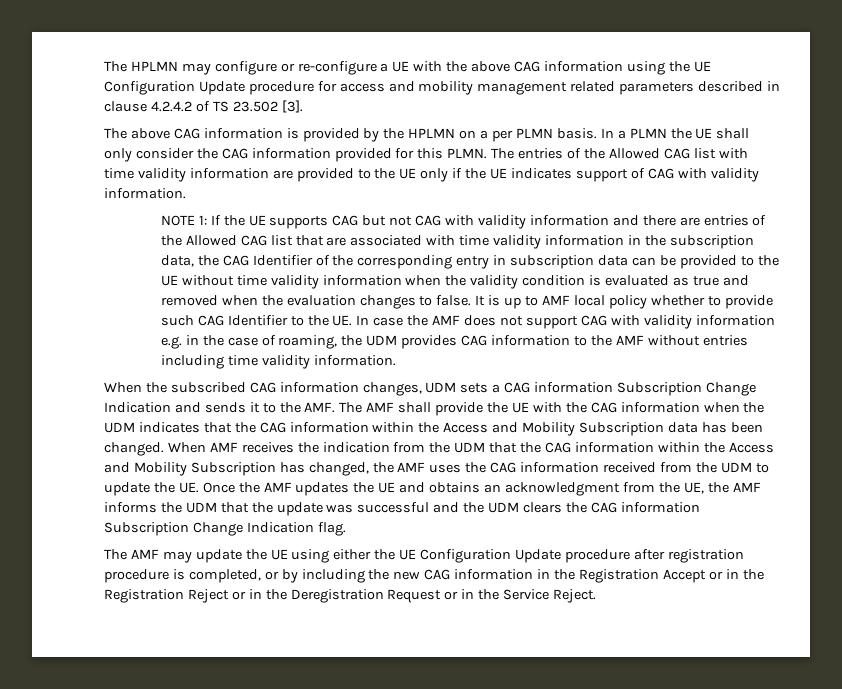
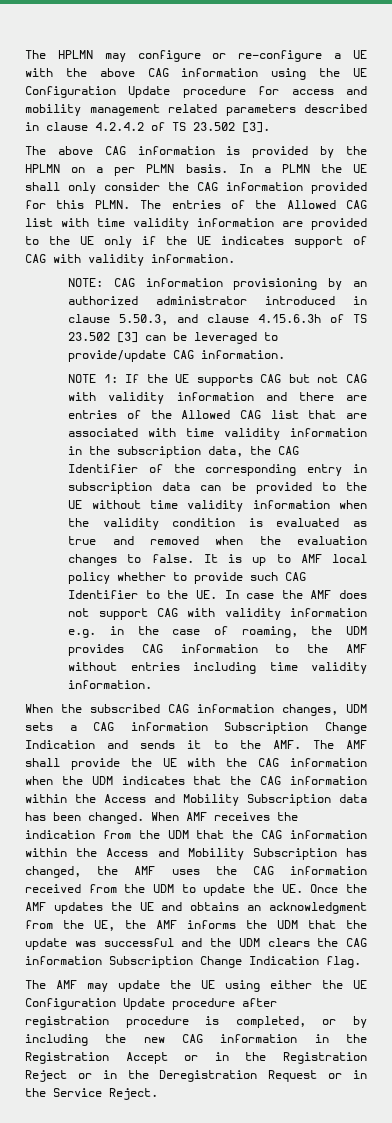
(186, 193) none -> [68,278,367,290] [68,296,367,305] [68,314,367,325] [68,332,279,344] [68,350,286,362] // NOTE: CAG information provisioning by an authorized administrator introduced in clause 5.50.3, and clause 4.15.6.3h of TS 23.502 [3] can be leveraged to provide/update CAG information.

